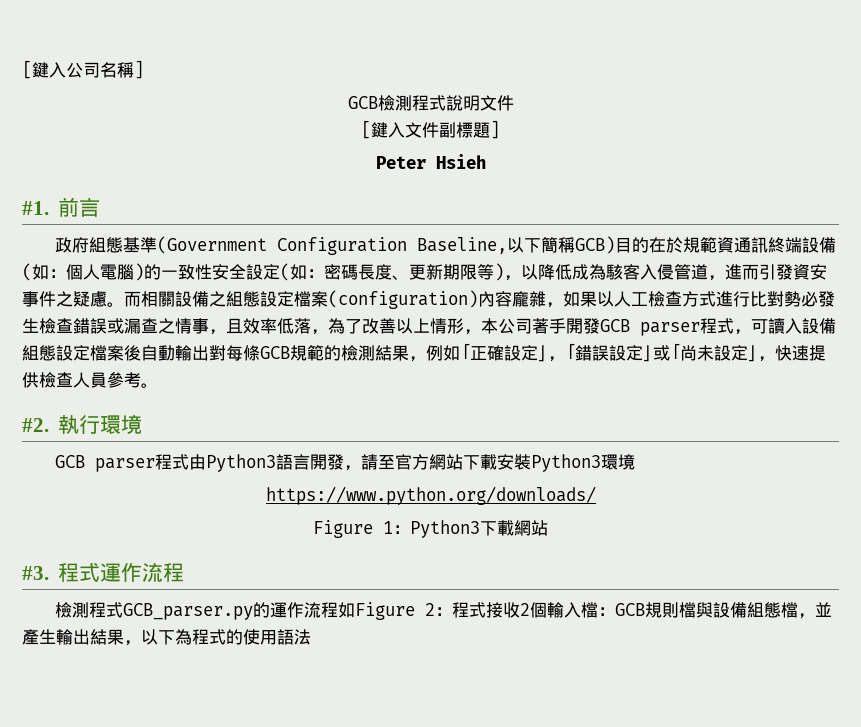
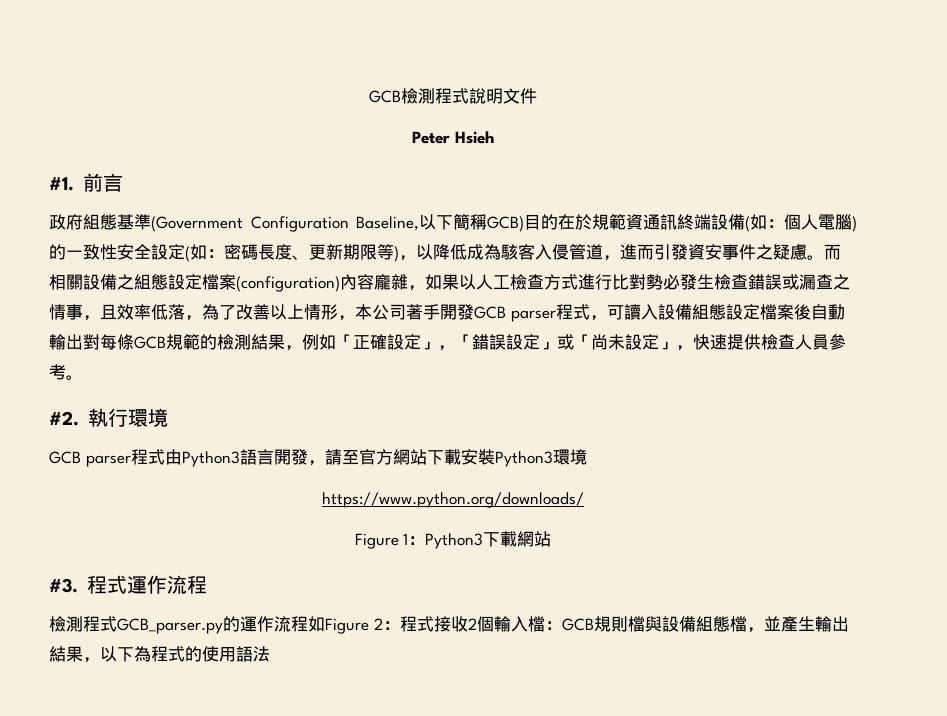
[22,60,144,79] [鍵入公司名稱] // -> (369, 96) none
[361,120,500,139] // [鍵入文件副標題] -> (537, 96) none

